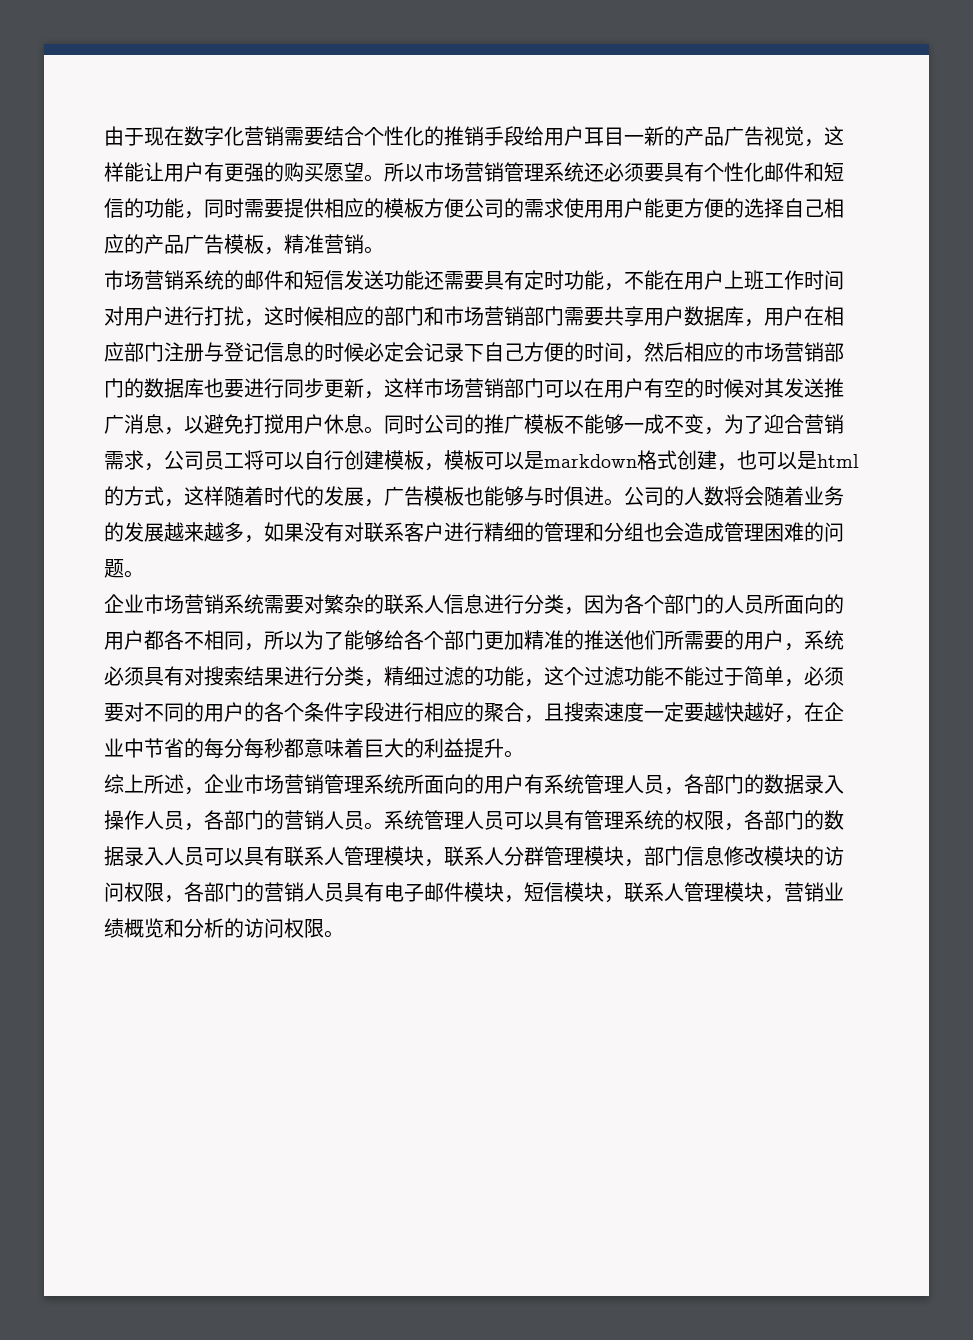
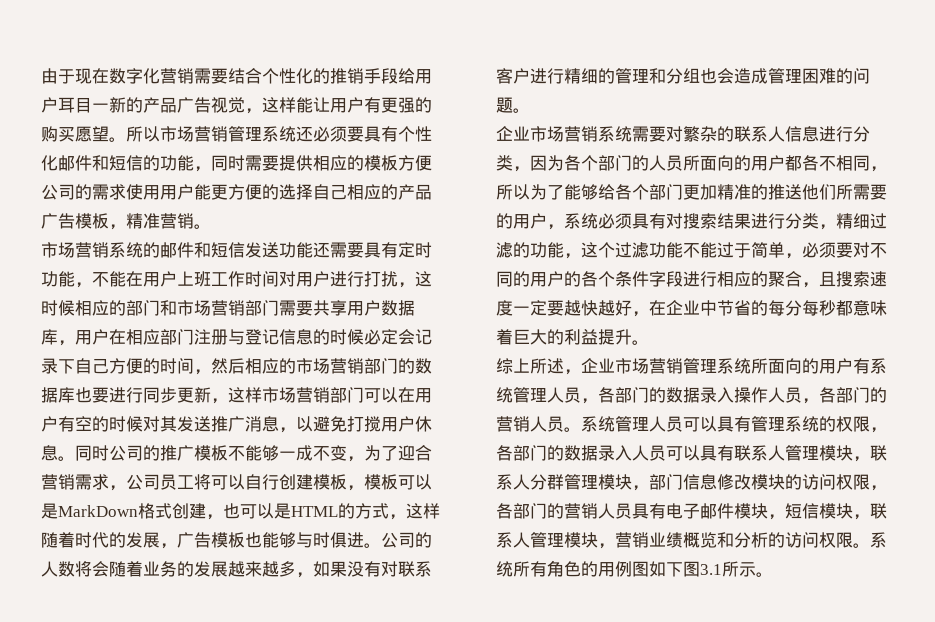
[544,454,637,468] markdown -> [58,505,138,517] MarkDown
[817,454,859,468] html -> [291,506,338,517] HTML
(344, 934) none -> [870,532,887,548] [496,560,773,577] 系统所有角色的用例图如下图3.1所示。

